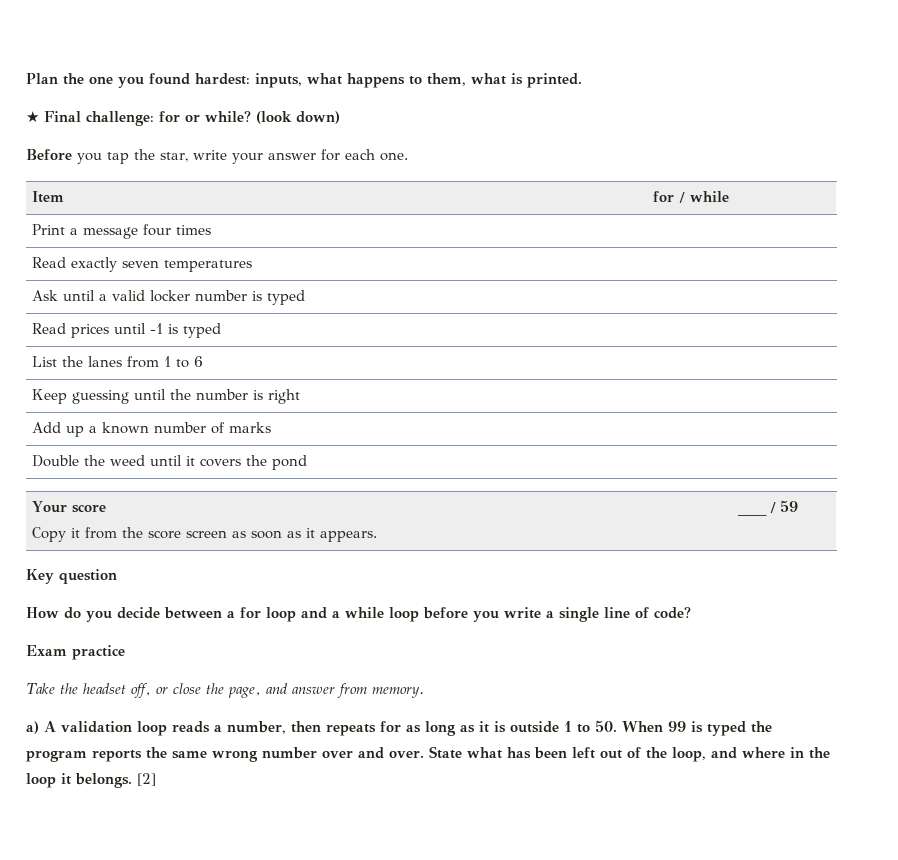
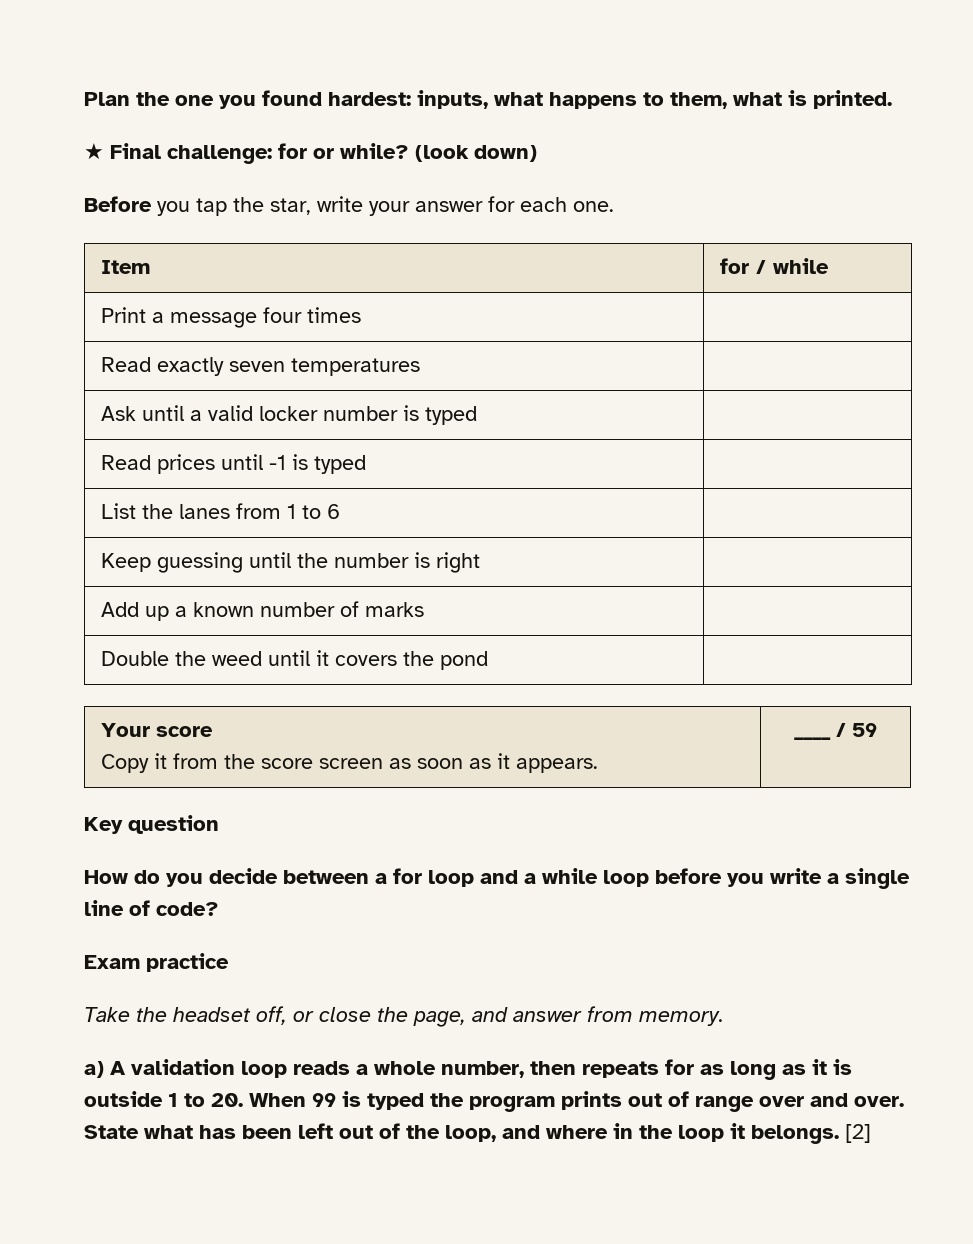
(222, 728) none -> [374,1061,436,1075] whole
[595,720,617,732] 50. -> [211,1093,243,1107] 20.
[92,747,317,762] reports the same wrong number -> [561,1091,754,1112] prints out of range

